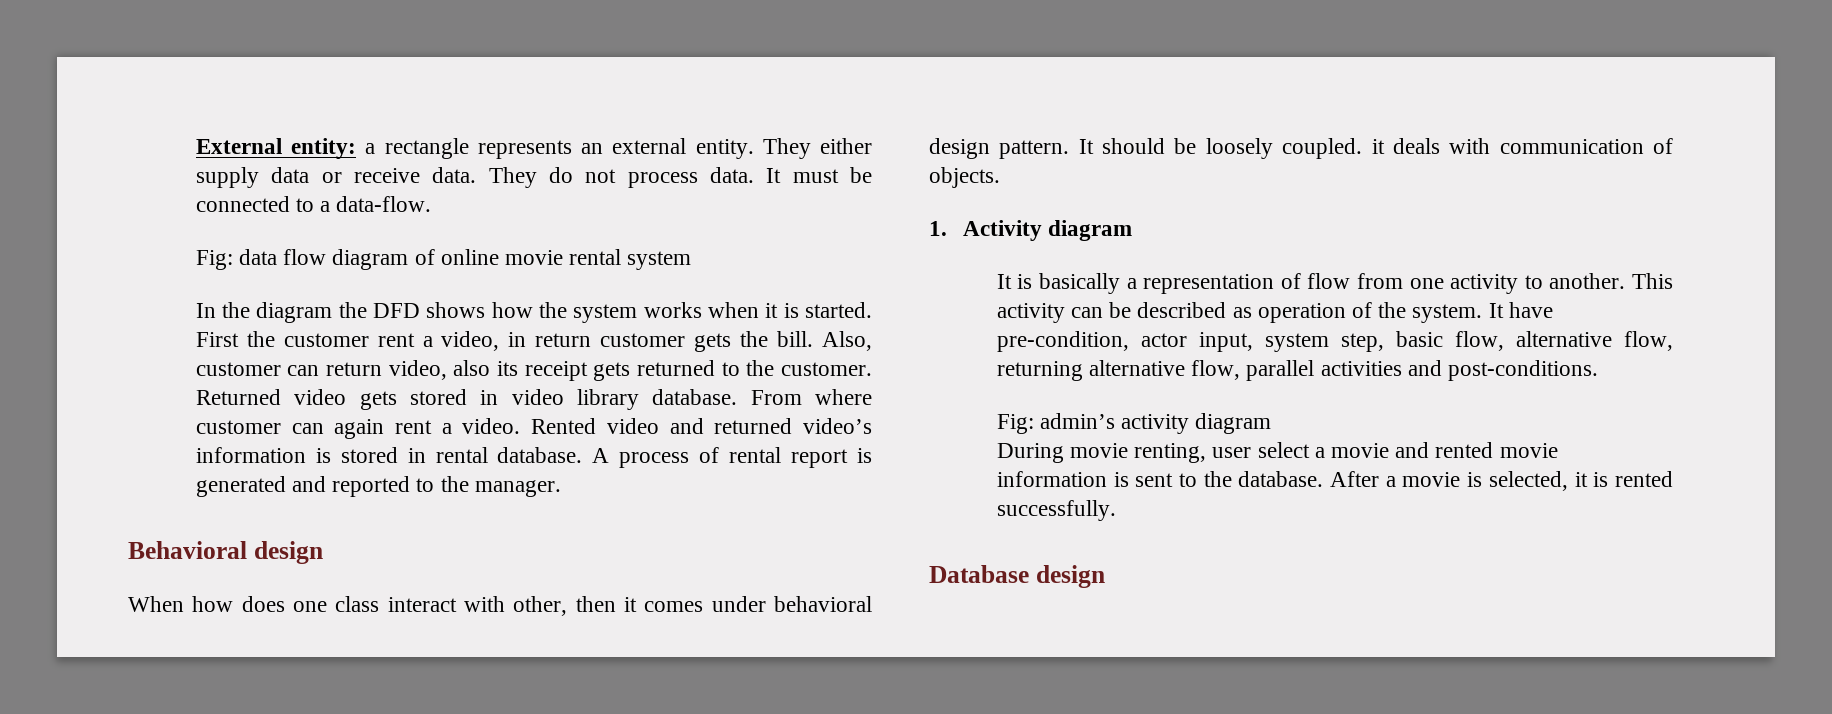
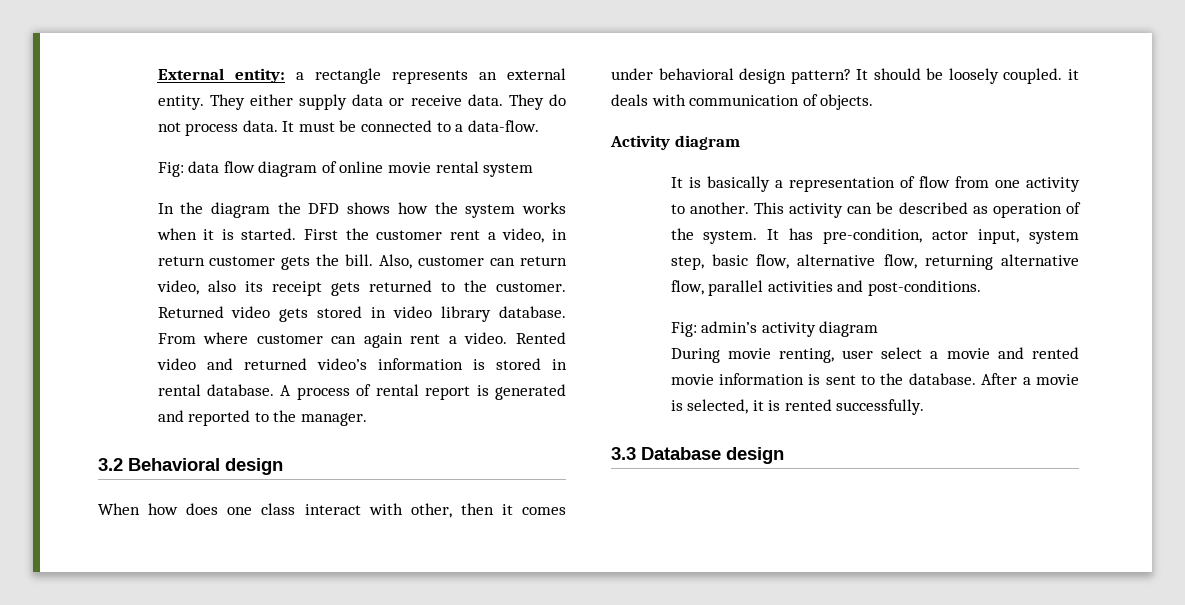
(561, 488) none -> [98,458,123,471] 3.2
[999,140,1070,159] pattern. -> [790,69,851,84] pattern?
[929,221,947,236] 1. -> (874, 102) none
[1508,302,1553,318] have -> [789,228,814,240] has
(1116, 510) none -> [611,447,636,460] 3.3

